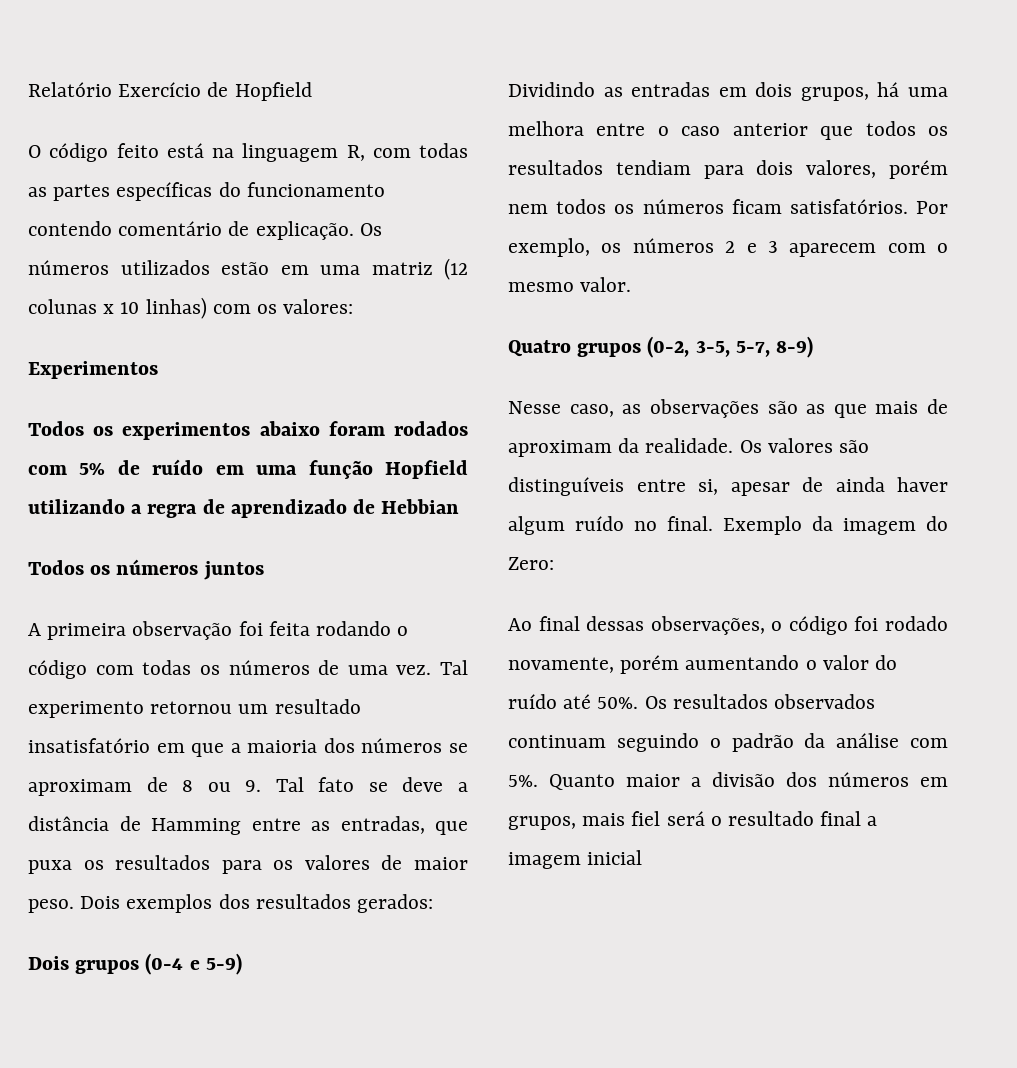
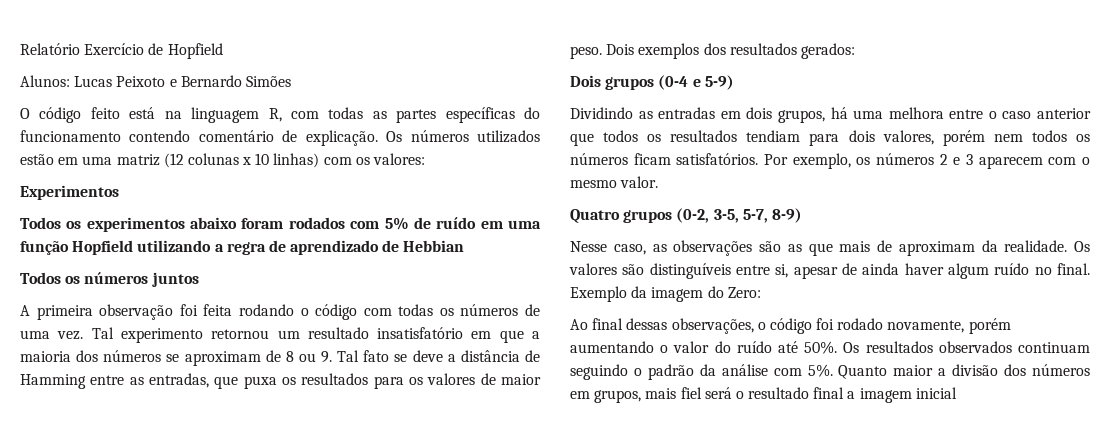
(312, 91) none -> [20,75,291,87] // Alunos: Lucas Peixoto e Bernardo Simões

